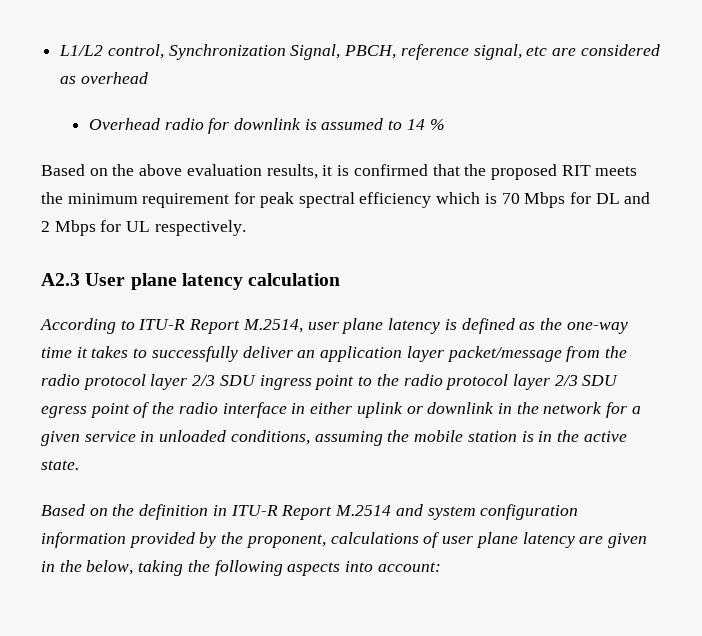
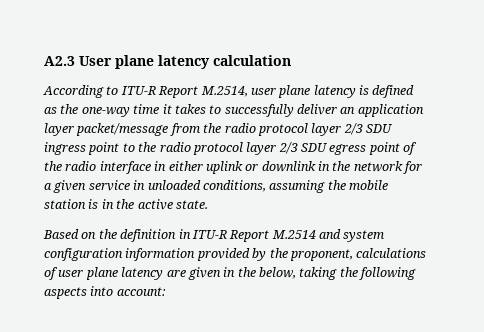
[59,44,660,60] [60,72,148,84] [88,118,445,134] [41,164,638,180] [41,192,651,208] [41,220,246,236] L1/L2 control, Synchronization Signal, PBCH, reference signal, etc are considered as overhead // Overhead radio for downlink is assumed to 14 % // Based on the above evaluation results, it is confirmed that the proposed RIT meets the minimum requirement for peak spectral efficiency which is 70 Mbps for DL and 2 Mbps for UL respectively. // -> (44, 61) none

